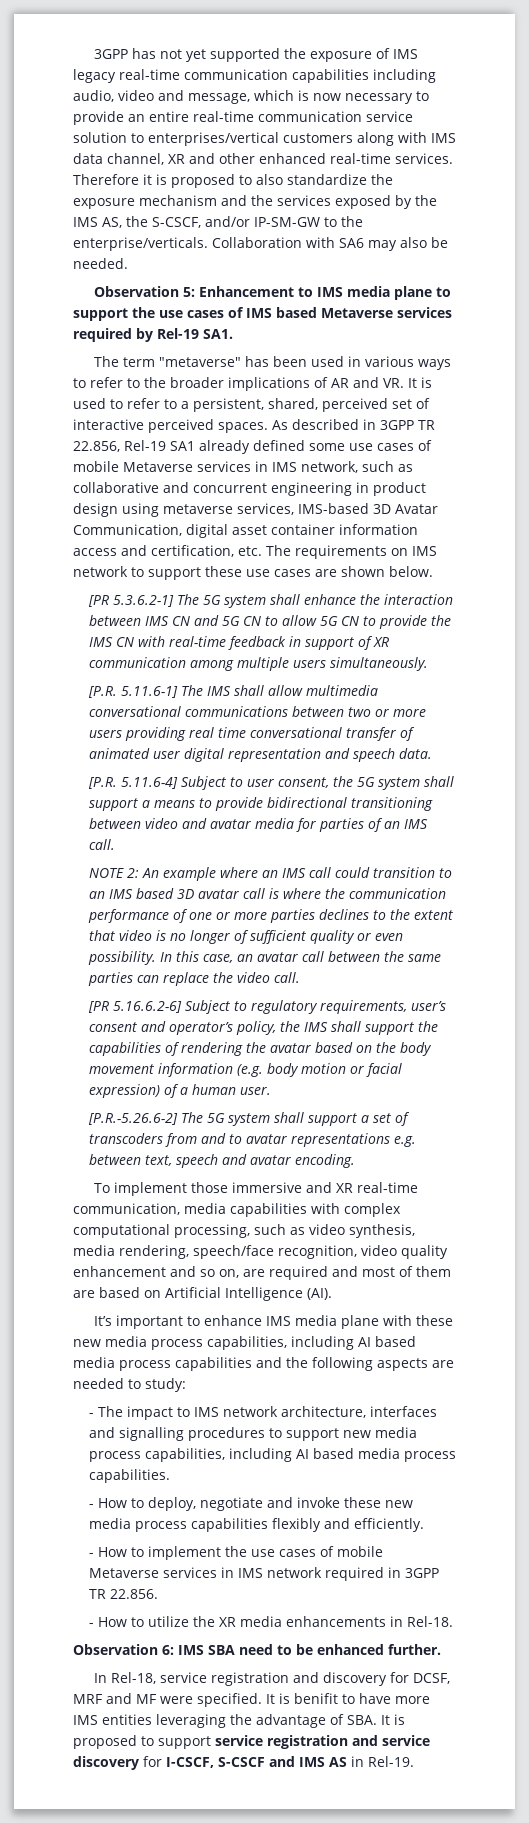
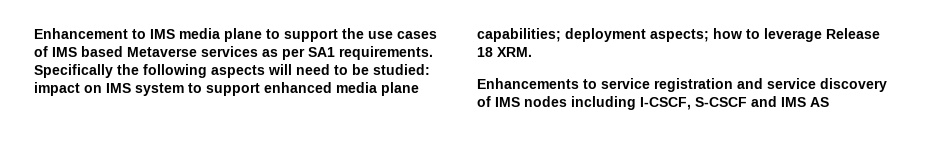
[93,48,418,62] [73,69,436,83] [73,90,429,104] [73,111,413,125] [73,132,456,146] [73,153,453,165] [73,174,393,188] [73,195,437,209] [73,216,363,228] [73,237,448,251] [73,258,128,269] [93,286,195,297] 3GPP has not yet supported the exposure of IMS legacy real-time communication capabilities including audio, video and message, which is now necessary to provide an entire real-time communication service solution to enterprises/vertical customers along with IMS data channel, XR and other enhanced real-time services. Therefore it is proposed to also standardize the exposure mechanism and the services exposed by the IMS AS, the S-CSCF, and/or IP-SM-GW to the enterprise/verticals. Collaboration with SA6 may also be needed. // Observation 5: -> (34, 33) none
[73,328,233,342] [93,356,451,370] [73,377,432,391] [73,398,430,412] [73,419,435,433] [73,440,432,454] [73,461,413,473] [73,482,426,496] [73,503,438,517] [73,524,418,538] [73,545,437,559] [73,566,433,580] [87,594,453,608] [88,615,451,629] [88,636,389,650] [88,657,428,671] [87,685,378,698] [88,706,426,717] [88,727,415,741] [88,748,432,762] [87,776,454,790] [88,797,433,811] [88,818,428,832] [88,839,115,850] [88,867,452,881] [88,888,446,899] [87,909,453,923] [88,930,403,944] [87,951,441,965] [87,972,300,986] [87,1000,446,1014] [88,1021,438,1035] [88,1042,432,1056] [88,1063,402,1077] [88,1084,271,1098] [87,1112,410,1126] [88,1133,416,1147] [88,1154,355,1168] [93,1182,418,1196] [73,1203,401,1217] [73,1224,415,1238] [73,1245,448,1259] [73,1266,451,1280] [73,1287,332,1301] [93,1315,453,1329] [73,1336,416,1350] [73,1357,454,1371] [73,1378,186,1392] [88,1406,437,1420] [88,1427,417,1441] [88,1448,456,1462] [88,1469,170,1483] [88,1497,413,1511] [88,1518,424,1532] [88,1546,383,1560] [88,1567,439,1581] [88,1589,158,1599] [88,1616,453,1627] [73,1644,441,1655] [93,1672,450,1686] [73,1693,430,1707] [73,1714,405,1728] [73,1735,211,1749] required by Rel-19 SA1. // The term "metaverse" has been used in various ways to refer to the broader implications of AR and VR. It is used to refer to a persistent, shared, perceived set of interactive perceived spaces. As described in 3GPP TR 22.856, Rel-19 SA1 already defined some use cases of mobile Metaverse services in IMS network, such as collaborative and concurrent engineering in product design using metaverse services, IMS-based 3D Avatar Communication, digital asset container information access and certification, etc. The requirements on IMS network to support these use cases are shown below. // [PR 5.3.6.2-1] The 5G system shall enhance the interaction between IMS CN and 5G CN to allow 5G CN to provide the IMS CN with real-time feedback in support of XR communication among multiple users simultaneously. // [P.R. 5.11.6-1] The IMS shall allow multimedia conversational communications between two or more users providing real time conversational transfer of animated user digital representation and speech data. // [P.R. 5.11.6-4] Subject to user consent, the 5G system shall support a means to provide bidirectional transitioning between video and avatar media for parties of an IMS call. // NOTE 2: An example where an IMS call could transition to an IMS based 3D avatar call is where the communication performance of one or more parties declines to the extent that video is no longer of sufficient quality or even possibility. In this case, an avatar call between the same parties can replace the video call. // [PR 5.16.6.2-6] Subject to regulatory requirements, user’s consent and operator’s policy, the IMS shall support the capabilities of rendering the avatar based on the body movement information (e.g. body motion or facial expression) of a human user. // [P.R.-5.26.6-2] The 5G system shall support a set of transcoders from and to avatar representations e.g. between text, speech and avatar encoding. // To implement those immersive and XR real-time communication, media capabilities with complex computational processing, such as video synthesis, media rendering, speech/face recognition, video quality enhancement and so on, are required and most of them are based on Artificial Intelligence (AI). // It’s important to enhance IMS media plane with these new media process capabilities, including AI based media process capabilities and the following aspects are needed to study: // - The impact to IMS network architecture, interfaces and signalling procedures to support new media process capabilities, including AI based media process capabilities. // - How to deploy, negotiate and invoke these new media process capabilities flexibly and efficiently. // - How to implement the use cases of mobile Metaverse services in IMS network required in 3GPP TR 22.856. // - How to utilize the XR media enhancements in Rel-18. // Observation 6: IMS SBA need to be enhanced further. // In Rel-18, service registration and discovery for DCSF, MRF and MF were specified. It is benifit to have more IMS entities leveraging the advantage of SBA. It is proposed to support -> [262,46,433,60] [34,64,430,78] [34,82,419,96] [477,28,880,42] [477,47,532,57] [477,78,597,89] as per SA1 requirements. Specifically the following aspects will need to be studied: impact on IMS system to support enhanced media plane capabilities; deployment aspects; how to leverage Release 18 XRM. // Enhancements to
[143,1756,162,1767] for -> [477,96,636,110] of IMS nodes including
[351,1756,414,1767] in Rel-19. -> (829, 102) none

